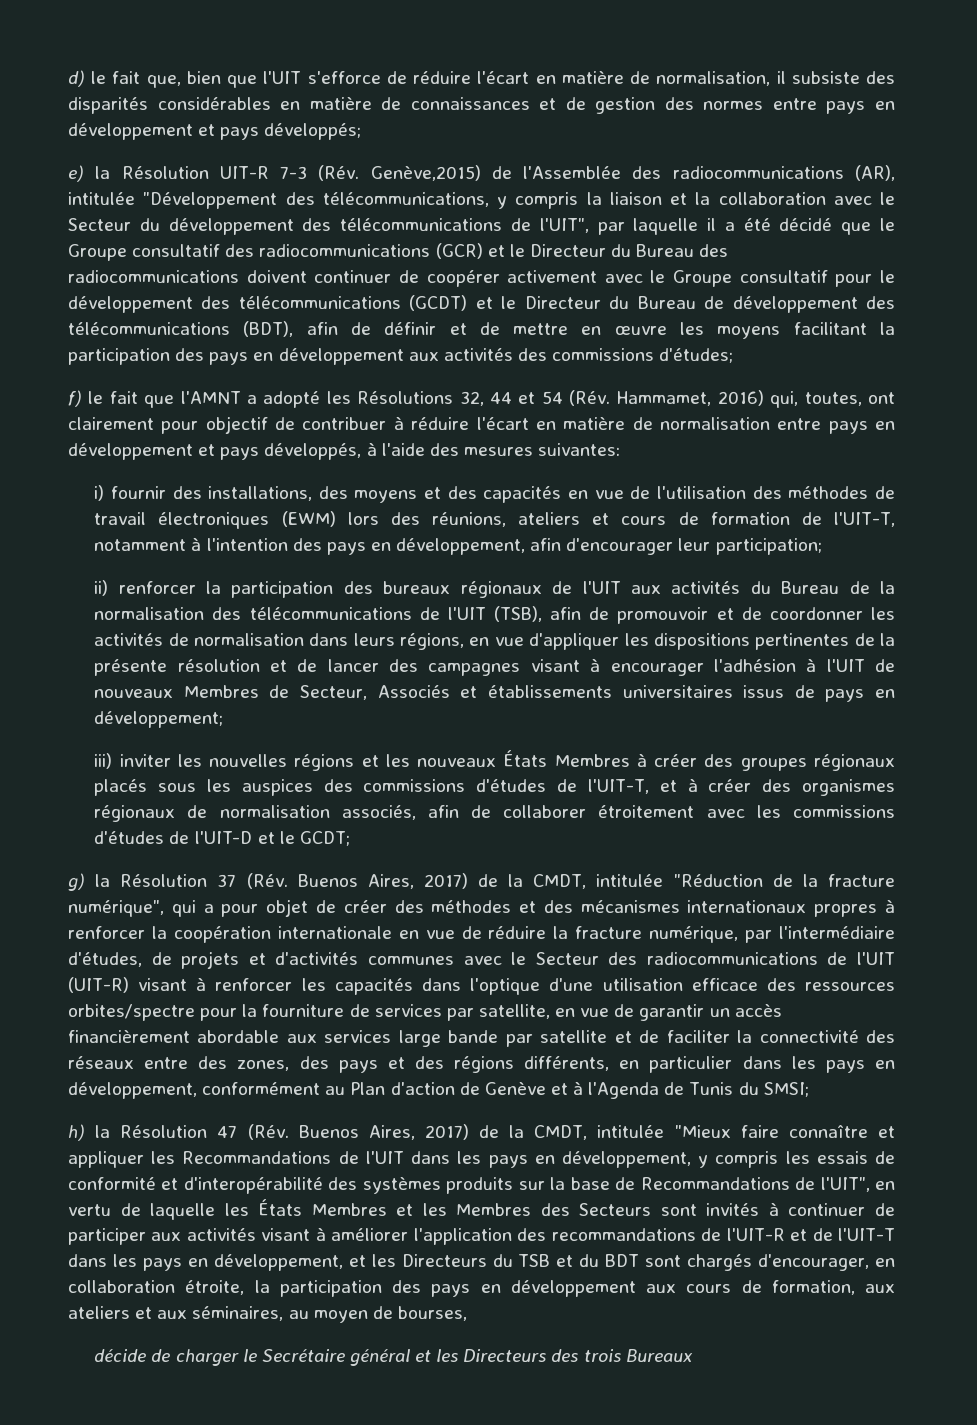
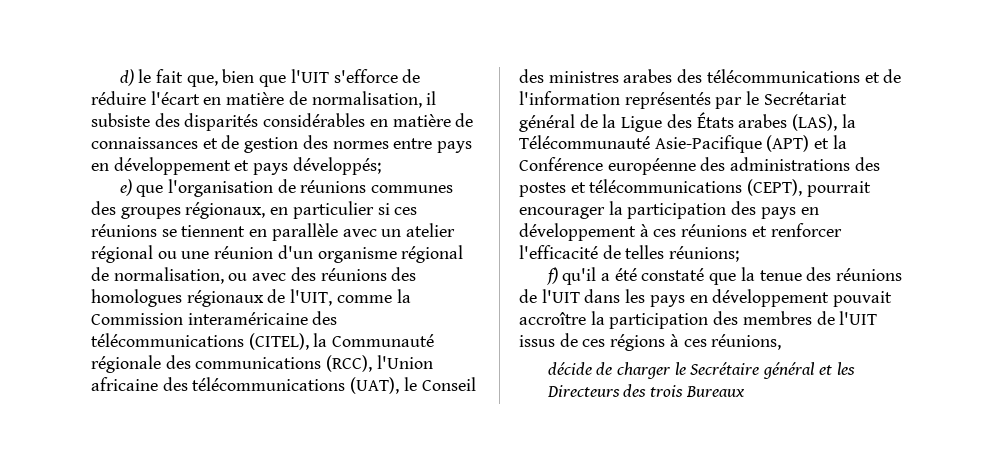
[95,165,896,181] [68,192,895,209] [68,218,896,235] [68,243,729,261] [68,270,895,287] [68,295,896,313] [68,321,895,339] [68,348,734,365] [68,390,896,408] [68,416,895,434] [68,442,621,460] [94,485,895,503] [94,511,896,529] [94,537,822,555] [94,580,895,598] [94,606,895,624] [94,633,896,650] [94,658,896,676] [94,685,895,702] [94,711,224,728] [94,750,896,771] [94,778,896,796] [94,805,896,822] [94,831,350,846] [68,873,895,891] [68,899,896,917] [68,926,895,943] [68,951,896,969] [68,977,895,995] [68,1004,782,1021] [68,1030,895,1047] [68,1056,895,1073] [68,1081,809,1099] [68,1124,895,1141] [68,1151,332,1168] la Résolution UIT-R 7-3 (Rév. Genève,2015) de l'Assemblée des radiocommunications (AR), intitulée "Développement des télécommunications, y compris la liaison et la collaboration avec le Secteur du développement des télécommunications de l'UIT", par laquelle il a été décidé que le Groupe consultatif des radiocommunications (GCR) et le Directeur du Bureau des radiocommunications doivent continuer de coopérer activement avec le Groupe consultatif pour le développement des télécommunications (GCDT) et le Directeur du Bureau de développement des télécommunications (BDT), afin de définir et de mettre en œuvre les moyens facilitant la participation des pays en développement aux activités des commissions d'études; // f) le fait que l'AMNT a adopté les Résolutions 32, 44 et 54 (Rév. Hammamet, 2016) qui, toutes, ont clairement pour objectif de contribuer à réduire l'écart en matière de normalisation entre pays en développement et pays développés, à l'aide des mesures suivantes: // i) fournir des installations, des moyens et des capacités en vue de l'utilisation des méthodes de travail électroniques (EWM) lors des réunions, ateliers et cours de formation de l'UIT-T, notamment à l'intention des pays en développement, afin d'encourager leur participation; // ii) renforcer la participation des bureaux régionaux de l'UIT aux activités du Bureau de la normalisation des télécommunications de l'UIT (TSB), afin de promouvoir et de coordonner les activités de normalisation dans leurs régions, en vue d'appliquer les dispositions pertinentes de la présente résolution et de lancer des campagnes visant à encourager l'adhésion à l'UIT de nouveaux Membres de Secteur, Associés et établissements universitaires issus de pays en développement; // iii) inviter les nouvelles régions et les nouveaux États Membres à créer des groupes régionaux placés sous les auspices des commissions d'études de l'UIT-T, et à créer des organismes régionaux de normalisation associés, afin de collaborer étroitement avec les commissions d'études de l'UIT-D et le GCDT; // g) la Résolution 37 (Rév. Buenos Aires, 2017) de la CMDT, intitulée "Réduction de la fracture numérique", qui a pour objet de créer des méthodes et des mécanismes internationaux propres à renforcer la coopération internationale en vue de réduire la fracture numérique, par l'intermédiaire d'études, de projets et d'activités communes avec le Secteur des radiocommunications de l'UIT (UIT-R) visant à renforcer les capacités dans l'optique d'une utilisation efficace des ressources orbites/spectre pour la fourniture de services par satellite, en vue de garantir un accès financièrement abordable aux services large bande par satellite et de faciliter la connectivité des réseaux entre des zones, des pays et des régions différents, en particulier dans les pays en développement, conformément au Plan d'action de Genève et à l'Agenda de Tunis du SMSI; // h) la Résolution 47 (Rév. Buenos Aires, 2017) de la CMDT, intitulée "Mieux faire connaître et appliquer les Recommandations -> [136,179,454,197] [91,201,418,219] [91,223,456,241] [91,245,464,263] [91,267,417,284] [91,289,411,307] [91,311,338,325] [91,333,435,350] [91,355,433,373] [91,377,476,394] [519,69,902,83] [519,91,847,109] [519,112,856,132] [519,135,847,153] [519,157,880,175] [519,179,871,197] [519,201,819,219] [519,223,842,241] [519,245,740,262] [546,267,903,285] que l'organisation de réunions communes des groupes régionaux, en particulier si ces réunions se tiennent en parallèle avec un atelier régional ou une réunion d'un organisme régional de normalisation, ou avec des réunions des homologues régionaux de l'UIT, comme la Commission interaméricaine des télécommunications (CITEL), la Communauté régionale des communications (RCC), l'Union africaine des télécommunications (UAT), le Conseil des ministres arabes des télécommunications et de l'information représentés par le Secrétariat général de la Ligue des États arabes (LAS), la Télécommunauté Asie-Pacifique (APT) et la Conférence européenne des administrations des postes et télécommunications (CEPT), pourrait encourager la participation des pays en développement à ces réunions et renforcer l'efficacité de telles réunions; // f) qu'il a été constaté que la tenue des réunions
[561,1151,895,1168] [68,1177,895,1194] [68,1199,895,1220] [68,1227,896,1245] [68,1254,895,1271] [68,1280,895,1297] [68,1306,467,1323] développement, y compris les essais de conformité et d'interopérabilité des systèmes produits sur la base de Recommandations de l'UIT", en vertu de laquelle les États Membres et les Membres des Secteurs sont invités à continuer de participer aux activités visant à améliorer l'application des recommandations de l'UIT-R et de l'UIT-T dans les pays en développement, et les Directeurs du TSB et du BDT sont chargés d'encourager, en collaboration étroite, la participation des pays en développement aux cours de formation, aux ateliers et aux séminaires, au moyen de bourses, -> [712,289,893,307] [519,311,878,329] [519,333,782,351] développement pouvait accroître la participation des membres de l'UIT issus de ces régions à ces réunions,

